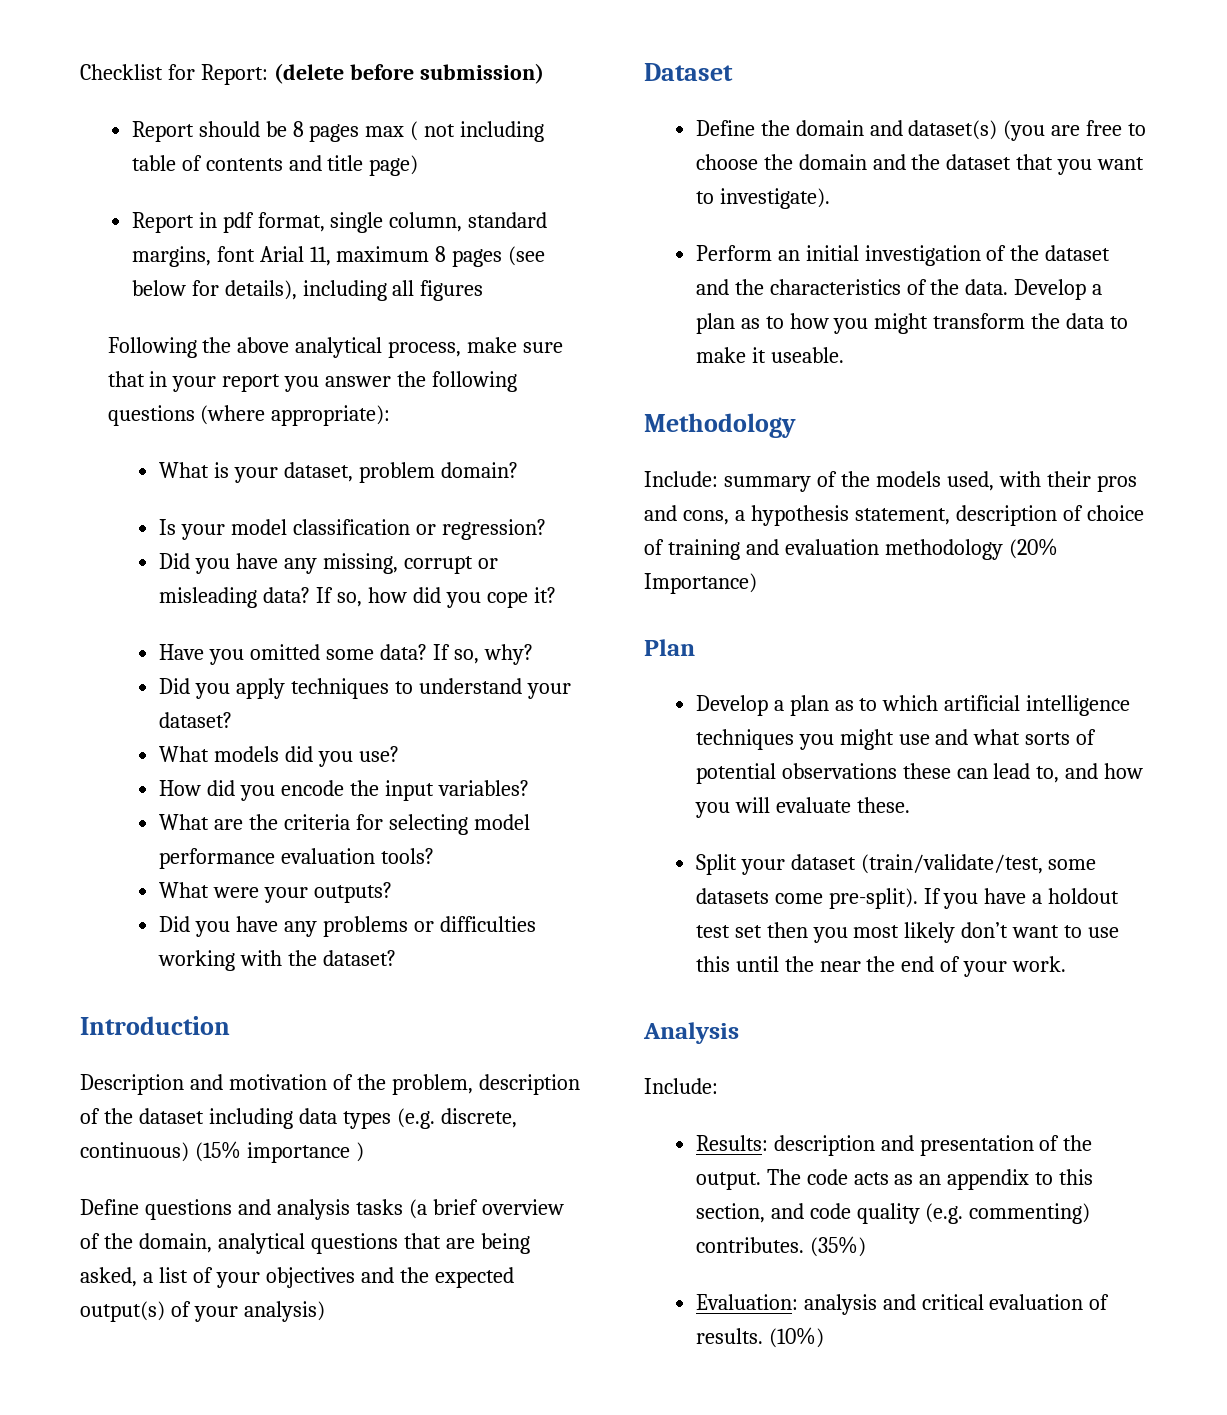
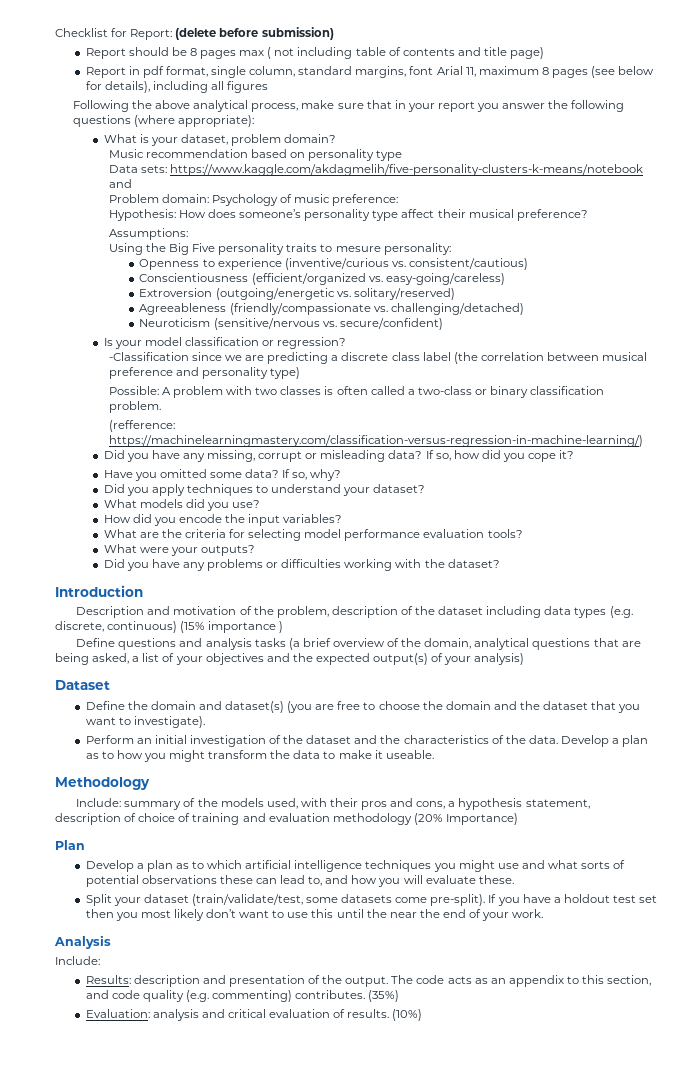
(518, 470) none -> [108,149,403,161] [108,164,644,176] [108,179,132,188] [108,194,399,206] [108,209,588,221] [108,228,188,240] [108,243,451,255] [139,258,528,270] [139,273,505,285] [139,288,455,300] [139,303,524,315] [139,318,443,330] // Music recommendation based on personality type // Data sets: https://www.kaggle.com/akdagmelih/five-personality-clusters-k-means/notebook and // Problem domain: Psychology of music preference: // Hypothesis: How does someone’s personality type affect their musical preference? // Assumptions: // Using the Big Five personality traits to mesure personality: // Openness to experience (inventive/curious vs. consistent/cautious) // Conscientiousness (efficient/organized vs. easy-going/careless) // Extroversion (outgoing/energetic vs. solitary/reserved) // Agreeableness (friendly/compassionate vs. challenging/detached) // Neuroticism (sensitive/nervous vs. secure/confident)
(546, 529) none -> [108,352,648,364] [108,367,301,379] [108,386,605,398] [108,401,161,413] [108,420,175,432] [108,435,643,447] // -Classification since we are predicting a discrete class label (the correlation between musical preference and personality type) // Possible: A problem with two classes is often called a two-class or binary classification problem. // (refference: https://machinelearningmastery.com/classification-versus-regression-in-machine-learning/)

